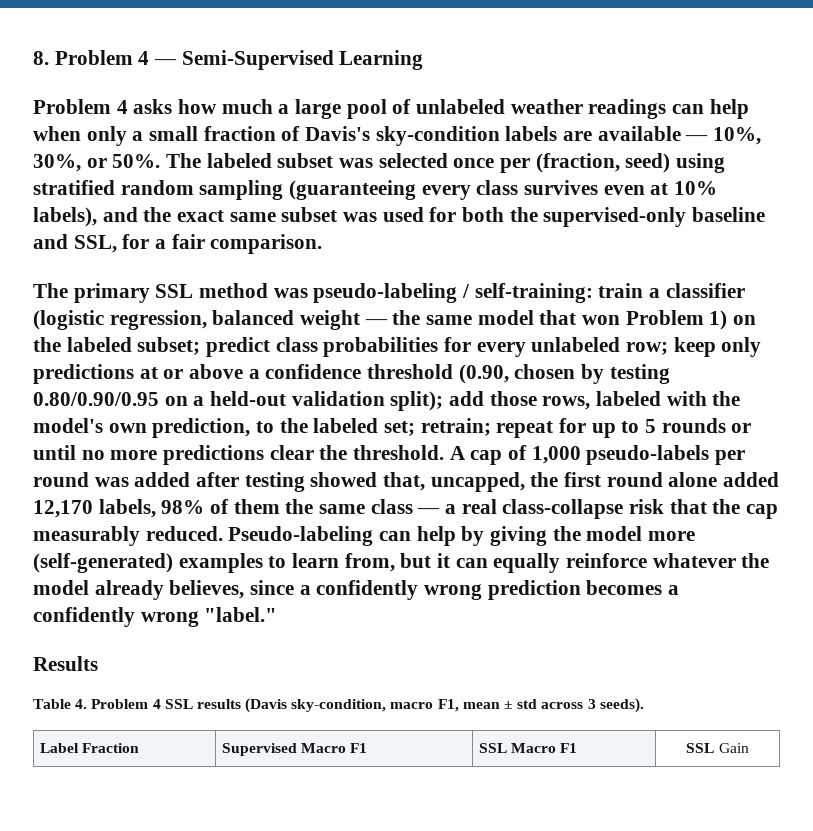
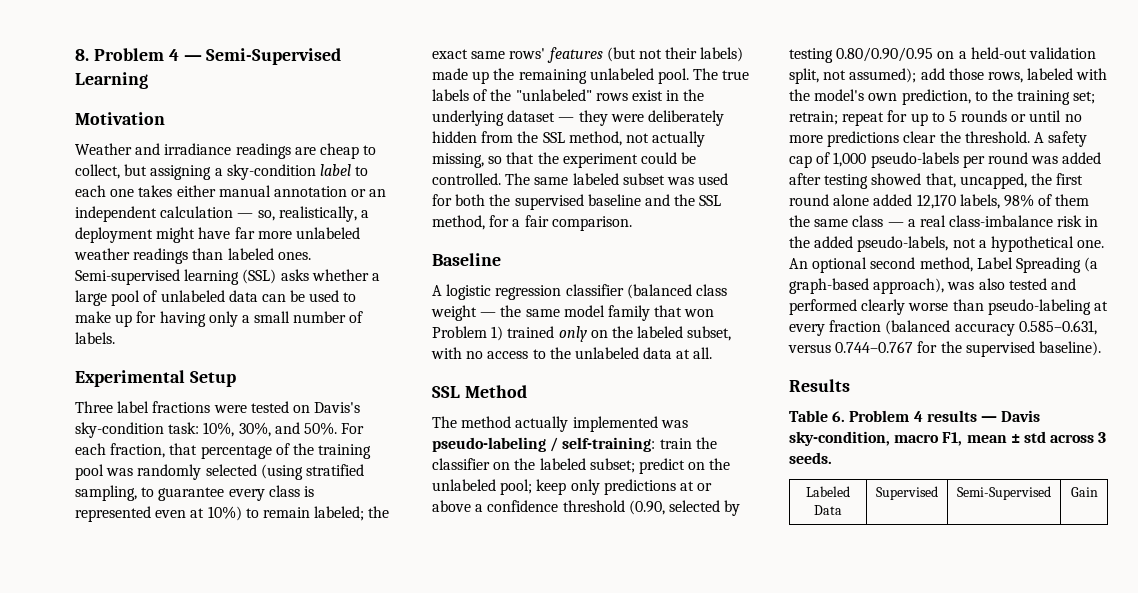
[33,99,273,114] Problem 4 asks how much -> [75,112,165,125] [75,143,377,159] [75,164,369,180] [75,185,387,197] [75,206,369,222] [75,227,360,243] [74,248,311,264] [75,269,369,285] Motivation // Weather and irradiance readings are cheap to collect, but assigning a sky-condition label to each one takes either manual annotation or an independent calculation — so, realistically, a deployment might have far more unlabeled weather readings than labeled ones. Semi-supervised learning (SSL) asks whether
[510,99,749,119] [33,126,762,146] [33,153,726,173] [33,180,718,200] [33,207,276,227] weather readings can help when only a small fraction of Davis's sky-condition labels are available — 10%, 30%, or 50%. The labeled subset was selected once per (fraction, seed) using stratified random sampling (guaranteeing every class survives even at 10% labels), and the exact same -> [228,290,357,302] [75,311,364,327] [75,332,115,344] [75,370,236,387] [75,401,361,413] [75,422,365,438] [75,443,372,459] [75,464,364,480] [75,485,314,501] [75,506,390,522] [432,47,744,63] [432,68,750,84] [432,89,705,101] [432,110,724,126] [432,131,706,147] [432,152,697,168] [432,173,619,185] data can be used to make up for having only a small number of labels. // Experimental Setup // Three label fractions were tested on Davis's sky-condition task: 10%, 30%, and 50%. For each fraction, that percentage of the training pool was randomly selected (using stratified sampling, to guarantee every class is represented even at 10%) to remain labeled; the exact same rows' features (but not their labels) made up the remaining unlabeled pool. The true labels of the "unlabeled" rows exist in the underlying dataset — they were deliberately hidden from the SSL method, not actually missing, so that the experiment could be controlled. The same labeled
[543,207,687,227] supervised-only -> [514,194,584,210] supervised
[73,235,117,253] SSL, -> [674,194,722,206] [432,215,485,230] the SSL method,
[33,283,269,303] The primary SSL method -> [432,253,501,266] [432,284,727,300] [431,305,715,321] [432,326,732,342] [431,347,713,359] [432,385,527,398] [432,416,658,432] Baseline // A logistic regression classifier (balanced class weight — the same model family that won Problem 1) trained only on the labeled subset, with no access to the unlabeled data at all. // SSL Method // The method actually implemented
[649,283,745,298] [33,310,728,330] a classifier (logistic regression, balanced weight — the same model that won Problem 1) -> [695,437,717,449] [432,458,490,470] the classifier
[275,337,669,357] class probabilities for every unlabeled row; -> [688,458,731,470] [432,479,533,495] on the unlabeled pool;
[514,364,576,379] chosen -> [668,500,720,512] selected
[390,391,444,411] split); -> [789,68,917,84] split, not assumed);
[313,418,379,433] labeled -> [1017,90,1071,105] training
(466, 453) none -> [1048,131,1088,147] safety
[502,499,779,519] [33,526,696,546] [33,553,770,573] [33,580,680,600] [33,607,278,627] class-collapse risk that the cap measurably reduced. Pseudo-labeling can help by giving the model more (self-generated) examples to learn from, but it can equally reinforce whatever the model already believes, since a confidently wrong prediction becomes a confidently wrong "label." -> [949,215,1099,227] [789,236,1105,252] [789,257,1099,273] [789,278,1076,294] [789,299,1108,315] [789,320,1097,336] [788,341,1101,357] class-imbalance risk in the added pseudo-labels, not a hypothetical one. An optional second method, Label Spreading (a graph-based approach), was also tested and performed clearly worse than pseudo-labeling at every fraction (balanced accuracy 0.585–0.631, versus 0.744–0.767 for the supervised baseline).
[75,698,288,713] 4. Problem 4 SSL results (Davis -> [832,410,1041,422] 6. Problem 4 results — Davis
[599,698,644,713] [39,743,139,753] [221,743,367,756] [478,743,577,753] [686,743,715,753] seeds). // Label Fraction | Supervised Macro F1 | SSL Macro F1 | SSL -> [789,452,832,464] [806,486,850,497] [814,505,842,515] [876,486,938,500] [957,486,1051,500] seeds. // Labeled Data | Supervised | Semi-Supervised |

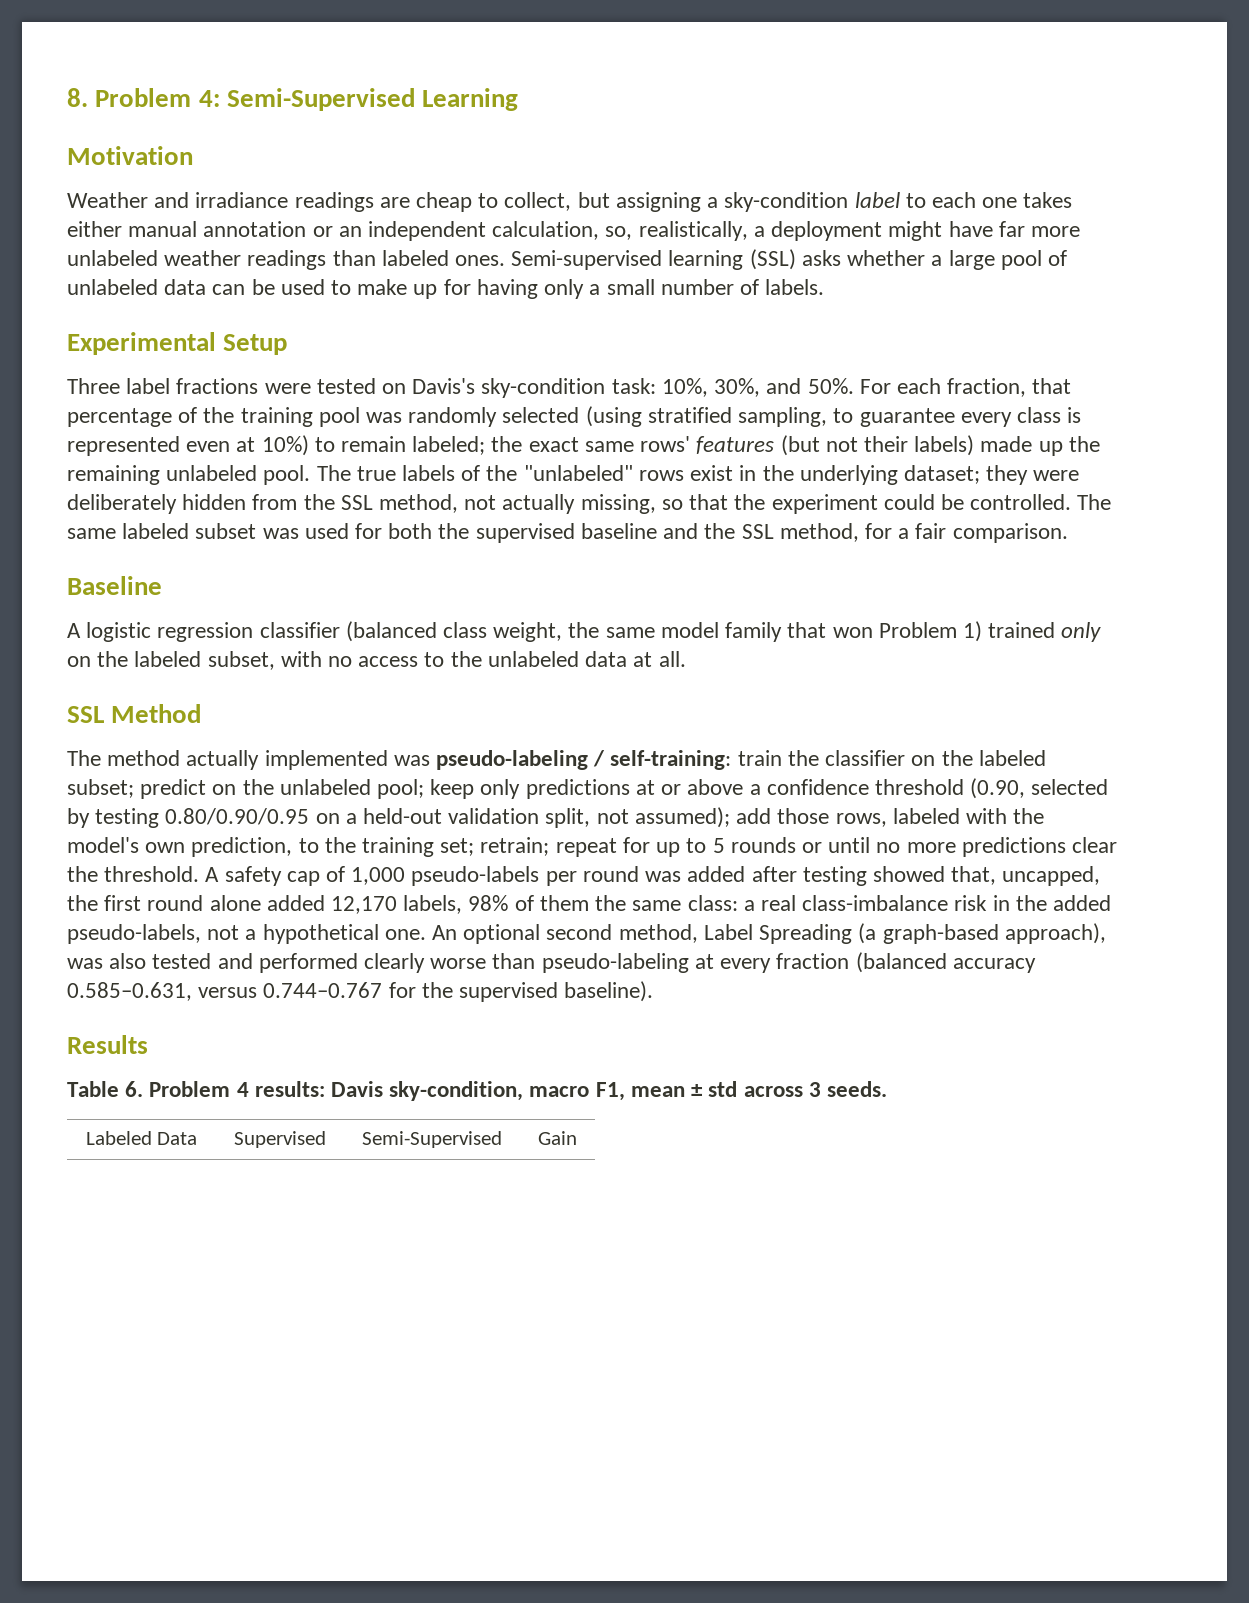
[168,49,202,61] 4 — -> [198,90,220,107] 4:
[160,206,254,218] calculation — -> [492,221,600,240] calculation,
[507,110,575,122] dataset — -> [903,465,980,484] dataset;
[431,305,497,321] weight — -> [493,622,563,642] weight,
[852,215,904,227] class — -> [687,895,738,911] class:
[926,410,997,422] results — -> [254,1081,325,1097] results:

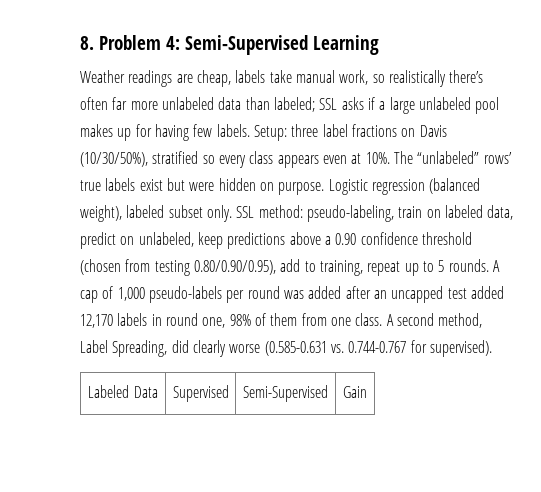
[67,146,193,165] // Motivation -> (379, 45) none
[154,192,1073,212] [67,221,1080,241] [67,249,1067,270] [67,279,825,299] [67,332,288,355] [67,378,1072,398] [67,406,1082,427] [67,435,1100,456] [67,465,1080,485] [67,494,1112,514] [67,523,1068,543] [67,576,162,595] [67,621,1102,642] [67,651,686,670] [67,704,202,723] [67,750,1046,770] [67,779,682,799] and irradiance readings are cheap to collect, but assigning a sky-condition label to each one takes either manual annotation or an independent calculation, so, realistically, a deployment might have far more unlabeled weather readings than labeled ones. Semi-supervised learning (SSL) asks whether a large pool of unlabeled data can be used to make up for having only a small number of labels. // Experimental Setup // Three label fractions were tested on Davis's sky-condition task: 10%, 30%, and 50%. For each fraction, that percentage of the training pool was randomly selected (using stratified sampling, to guarantee every class is represented even at 10%) to remain labeled; the exact same rows' features (but not their labels) made up the remaining unlabeled pool. The true labels of the "unlabeled" rows exist in the underlying dataset; they were deliberately hidden from the SSL method, not actually missing, so that the experiment could be controlled. The same labeled subset was used for both the supervised baseline and the SSL method, for a fair comparison. // Baseline // A logistic regression classifier (balanced class weight, the same model family that won Problem 1) trained only on the labeled subset, with no access to the unlabeled data at all. // SSL Method // The method actually implemented was pseudo-labeling / self-training: train the classifier on the labeled subset; predict on the unlabeled pool; keep only predictions at or -> [128,70,484,87] [80,97,500,114] [80,124,447,141] [80,151,512,168] [80,178,481,195] [80,205,514,222] [80,232,286,249] readings are cheap, labels take manual work, so realistically there’s often far more unlabeled data than labeled; SSL asks if a large unlabeled pool makes up for having few labels. Setup: three label fractions on Davis (10/30/50%), stratified so every class appears even at 10%. The “unlabeled” rows’ true labels exist but were hidden on purpose. Logistic regression (balanced weight), labeled subset only. SSL method: pseudo-labeling, train on labeled data, predict on unlabeled, keep predictions
(761, 789) none -> [335,233,357,245] 0.90
[970,778,1109,799] [67,807,1045,828] [67,837,1117,857] [67,866,282,886] (0.90, selected by testing 0.80/0.90/0.95 on a held-out validation split, not assumed); add those rows, labeled with the model's own prediction, to the training set; retrain; repeat for up to 5 rounds or until no more predictions clear the threshold. A safety -> [80,259,500,276] (chosen from testing 0.80/0.90/0.95), add to training, repeat up to 5 rounds. A
[802,866,1101,886] [67,895,1111,914] [67,923,1106,944] [67,952,1036,973] [67,981,654,1002] [67,1035,148,1054] [67,1081,887,1101] testing showed that, uncapped, the first round alone added 12,170 labels, 98% of them the same class: a real class-imbalance risk in the added pseudo-labels, not a hypothetical one. An optional second method, Label Spreading (a graph-based approach), was also tested and performed clearly worse than pseudo-labeling at every fraction (balanced accuracy 0.585–0.631, versus 0.744–0.767 for the supervised baseline). // Results // Table 6. Problem 4 results: Davis sky-condition, macro F1, mean ± std across 3 seeds. -> [373,286,504,303] [80,313,483,328] [80,340,492,357] an uncapped test added 12,170 labels in round one, 98% of them from one class. A second method, Label Spreading, did clearly worse (0.585-0.631 vs. 0.744-0.767 for supervised).

